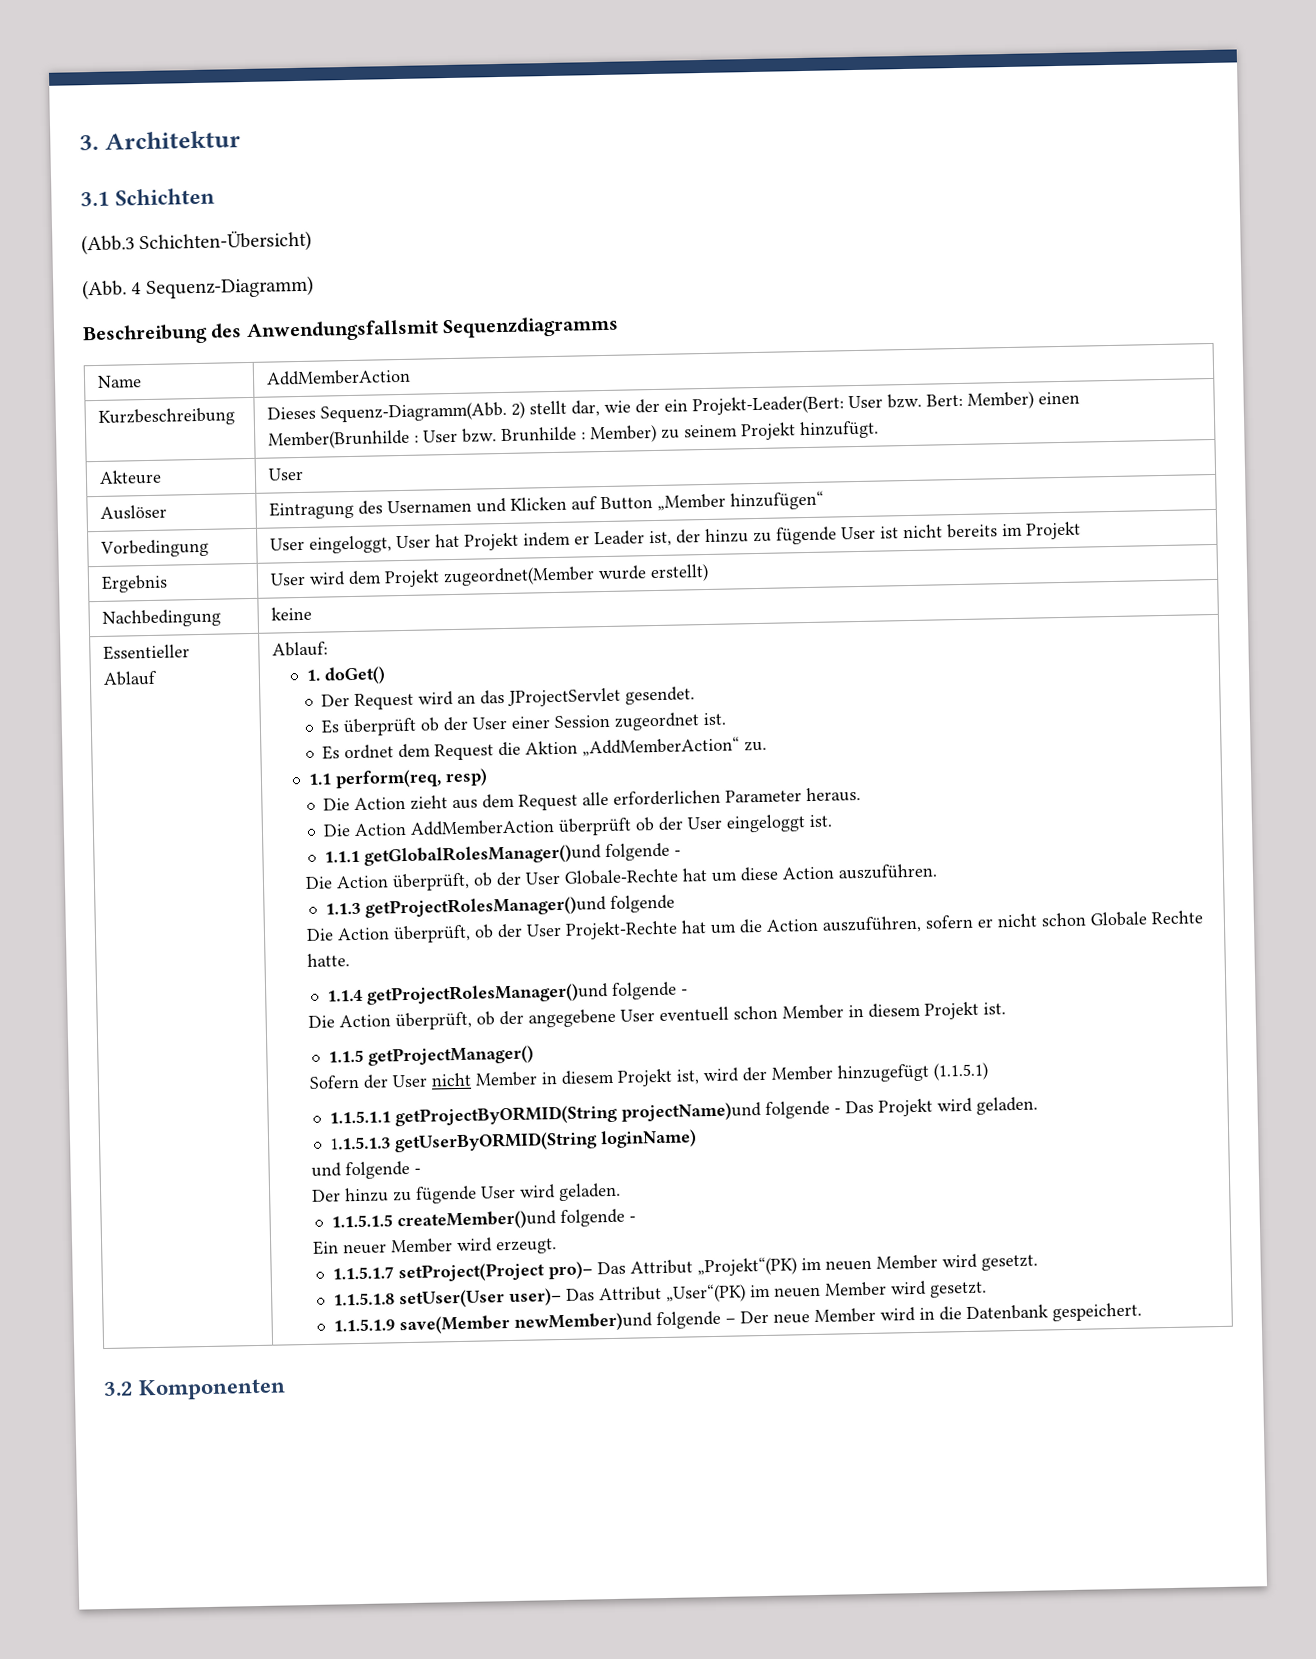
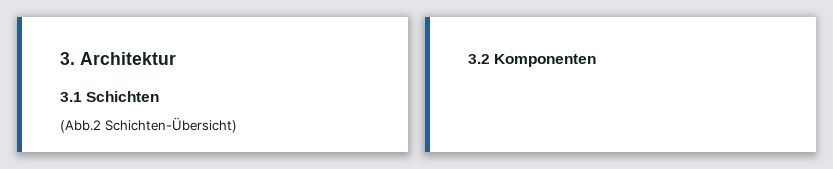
[81,234,135,256] (Abb.3 -> [60,120,101,133] (Abb.2
[82,275,314,301] [82,315,620,346] [97,375,143,388] [266,368,412,386] [98,407,236,427] [267,391,1081,423] [268,420,880,450] [99,469,163,485] [268,467,305,481] [100,504,168,520] [269,490,825,520] [100,538,210,558] [270,521,1082,554] [101,574,169,593] [270,563,710,588] [102,608,222,628] [271,606,313,621] [103,644,191,660] [103,670,159,686] [272,641,329,657] [306,666,387,685] [321,686,696,710] [321,712,727,737] [322,736,768,761] [308,768,489,789] [323,786,862,811] [323,814,833,837] [324,842,682,866] [304,863,938,892] [325,894,676,918] [305,910,1203,944] [306,953,350,967] [327,981,689,1005] [307,1001,1006,1031] [328,1045,535,1066] [308,1062,988,1089] [329,1096,1039,1127] [330,1129,698,1153] [310,1160,421,1180] [311,1182,621,1204] [331,1208,637,1231] [312,1237,557,1255] [332,1253,1039,1283] [333,1280,988,1309] [333,1302,1143,1335] // (Abb. 4 Sequenz-Diagramm) // Beschreibung des Anwendungsfallsmit Sequenzdiagramms // Name | AddMemberAction // Kurzbeschreibung | Dieses Sequenz-Diagramm(Abb. 2) stellt dar, wie der ein Projekt-Leader(Bert: User bzw. Bert: Member) einen Member(Brunhilde : User bzw. Brunhilde : Member) zu seinem Projekt hinzufügt. // Akteure | User // Auslöser | Eintragung des Usernamen und Klicken auf Button „Member hinzufügen“ // Vorbedingung | User eingeloggt, User hat Projekt indem er Leader ist, der hinzu zu fügende User ist nicht bereits im Projekt // Ergebnis | User wird dem Projekt zugeordnet(Member wurde erstellt) // Nachbedingung | keine // Essentieller Ablauf | Ablauf: // 1. doGet() // Der Request wird an das JProjectServlet gesendet. // Es überprüft ob der User einer Session zugeordnet ist. // Es ordnet dem Request die Aktion „AddMemberAction“ zu. // 1.1 perform(req, resp) // Die Action zieht aus dem Request alle erforderlichen Parameter heraus. // Die Action AddMemberAction überprüft ob der User eingeloggt ist. // 1.1.1 getGlobalRolesManager()und folgende - // Die Action überprüft, ob der User Globale-Rechte hat um diese Action auszuführen. // 1.1.3 getProjectRolesManager()und folgende // Die Action überprüft, ob der User Projekt-Rechte hat um die Action auszuführen, sofern er nicht schon Globale Rechte hatte. // 1.1.4 getProjectRolesManager()und folgende - // Die Action überprüft, ob der angegebene User eventuell schon Member in diesem Projekt ist. // 1.1.5 getProjectManager() // Sofern der User nicht Member in diesem Projekt ist, wird der Member hinzugefügt (1.1.5.1) // 1.1.5.1.1 getProjectByORMID(String projectName)und folgende - Das Projekt wird geladen. // 1.1.5.1.3 getUserByORMID(String loginName) // und folgende - // Der hinzu zu fügende User wird geladen. // 1.1.5.1.5 createMember()und folgende - // Ein neuer Member wird erzeugt. // 1.1.5.1.7 setProject(Project pro)– Das Attribut „Projekt“(PK) im neuen Member wird gesetzt. // 1.1.5.1.8 setUser(User user)– Das Attribut „User“(PK) im neuen Member wird gesetzt. // 1.1.5.1.9 save(Member newMember)und folgende – Der neue Member wird in die Datenbank gespeichert. -> (237, 125) none

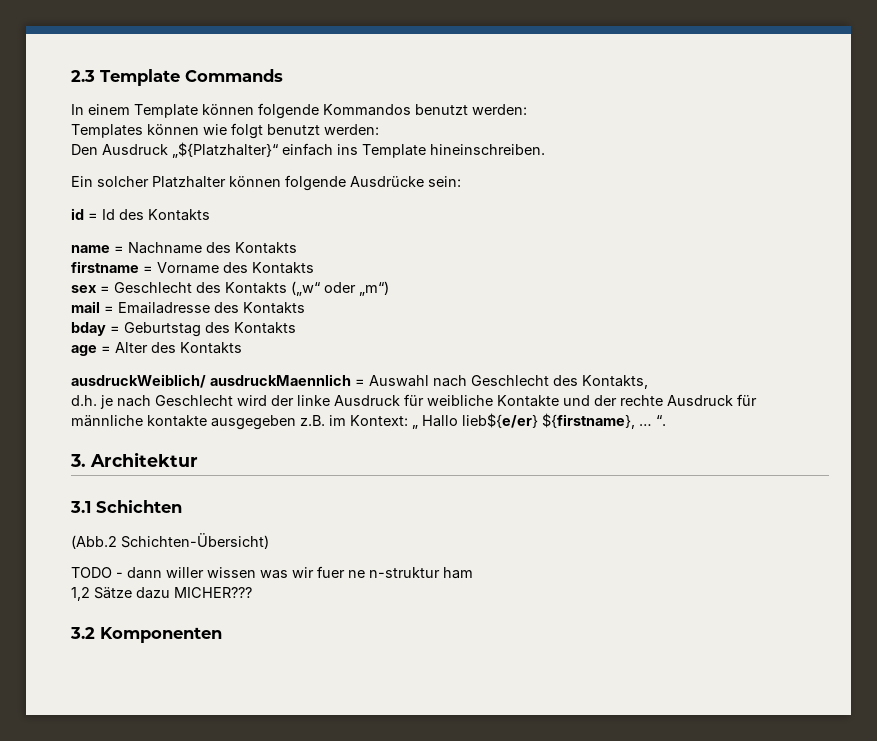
(60, 58) none -> [71,69,283,86] [71,103,527,119] [71,123,379,139] [71,142,545,158] [71,175,461,191] [71,208,210,221] [71,242,297,254] [71,261,314,274] [71,281,389,296] [71,301,305,314] [71,322,296,337] [71,342,242,356] [71,374,648,389] [71,394,757,409] [71,413,666,430] 2.3 Template Commands // In einem Template können folgende Kommandos benutzt werden: // Templates können wie folgt benutzt werden: // Den Ausdruck „${Platzhalter}“ einfach ins Template hineinschreiben. // Ein solcher Platzhalter können folgende Ausdrücke sein: // id = Id des Kontakts // name = Nachname des Kontakts // firstname = Vorname des Kontakts // sex = Geschlecht des Kontakts („w“ oder „m“) // mail = Emailadresse des Kontakts // bday = Geburtstag des Kontakts // age = Alter des Kontakts // ausdruckWeiblich/ ausdruckMaennlich = Auswahl nach Geschlecht des Kontakts, // d.h. je nach Geschlecht wird der linke Ausdruck für weibliche Kontakte und der rechte Ausdruck für männliche kontakte ausgegeben z.B. im Kontext: „ Hallo lieb${e/er} ${firstname}, … “. //
(237, 125) none -> [71,566,473,579] [71,587,252,601] // TODO - dann willer wissen was wir fuer ne n-struktur ham // 1,2 Sätze dazu MICHER???

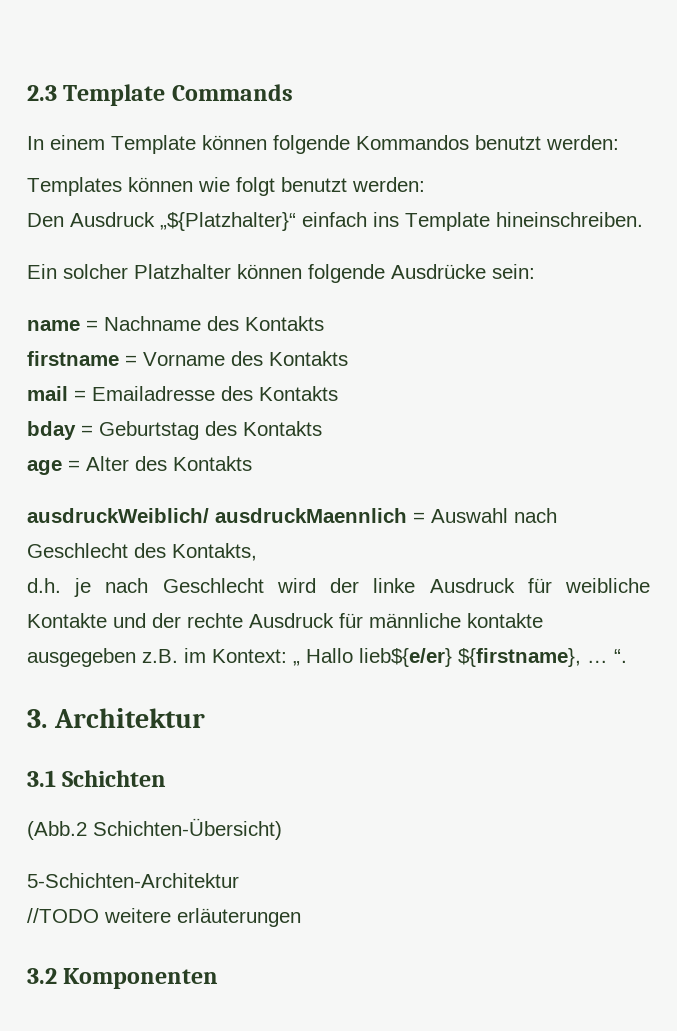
[71,208,210,221] // id = Id des Kontakts -> (535, 271) none
[71,281,389,296] // sex = Geschlecht des Kontakts („w“ oder „m“) -> (348, 358) none
[71,566,473,579] [71,587,252,601] TODO - dann willer wissen was wir fuer ne n-struktur ham // 1,2 Sätze dazu MICHER??? -> [27,873,239,888] [27,908,301,927] 5-Schichten-Architektur // //TODO weitere erläuterungen

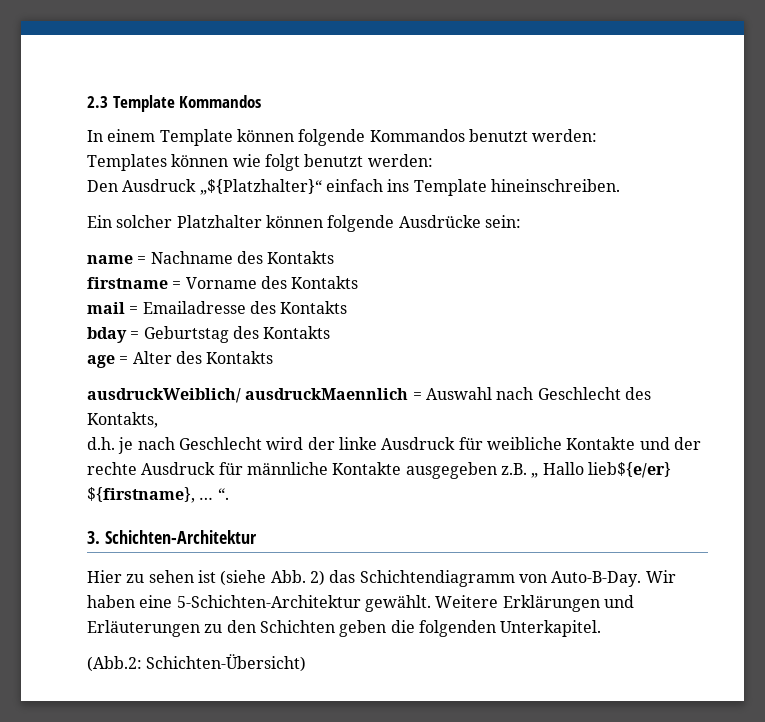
[171,84,293,101] Commands -> [179,95,262,108] Kommandos
[467,613,543,628] kontakte -> [332,462,402,475] Kontakte
[184,648,287,663] im Kontext: -> (527, 469) none
[53,708,205,728] [27,770,167,787] [27,818,282,840] [27,873,239,888] [27,908,301,927] [27,968,219,989] Architektur // 3.1 Schichten // (Abb.2 Schichten-Übersicht) // 5-Schichten-Architektur // //TODO weitere erläuterungen // 3.2 Komponenten -> [104,530,257,544] [87,570,676,587] [87,595,634,612] [87,620,602,637] [87,654,307,672] Schichten-Architektur // Hier zu sehen ist (siehe Abb. 2) das Schichtendiagramm von Auto-B-Day. Wir haben eine 5-Schichten-Architektur gewählt. Weitere Erklärungen und Erläuterungen zu den Schichten geben die folgenden Unterkapitel. // (Abb.2: Schichten-Übersicht)

